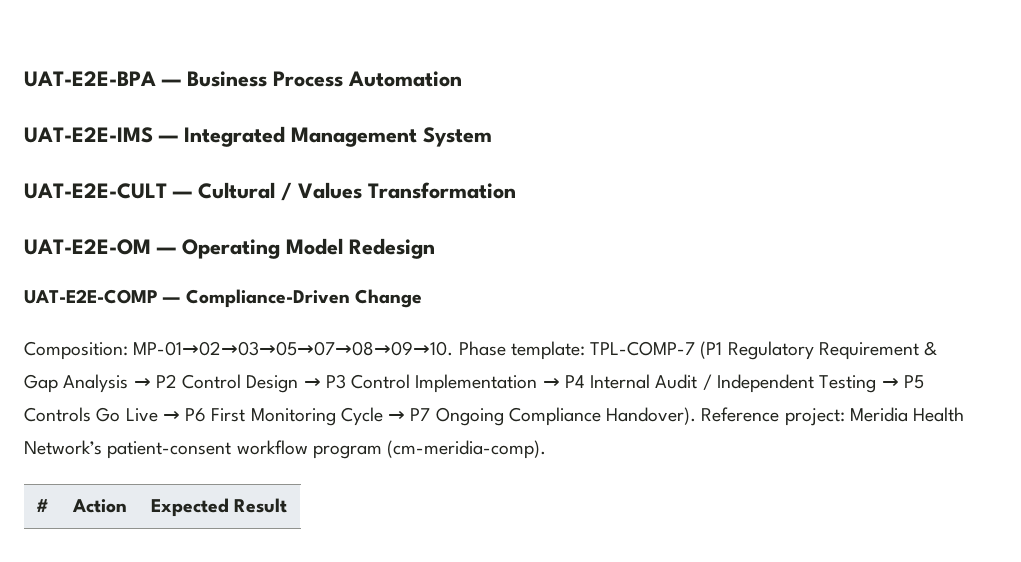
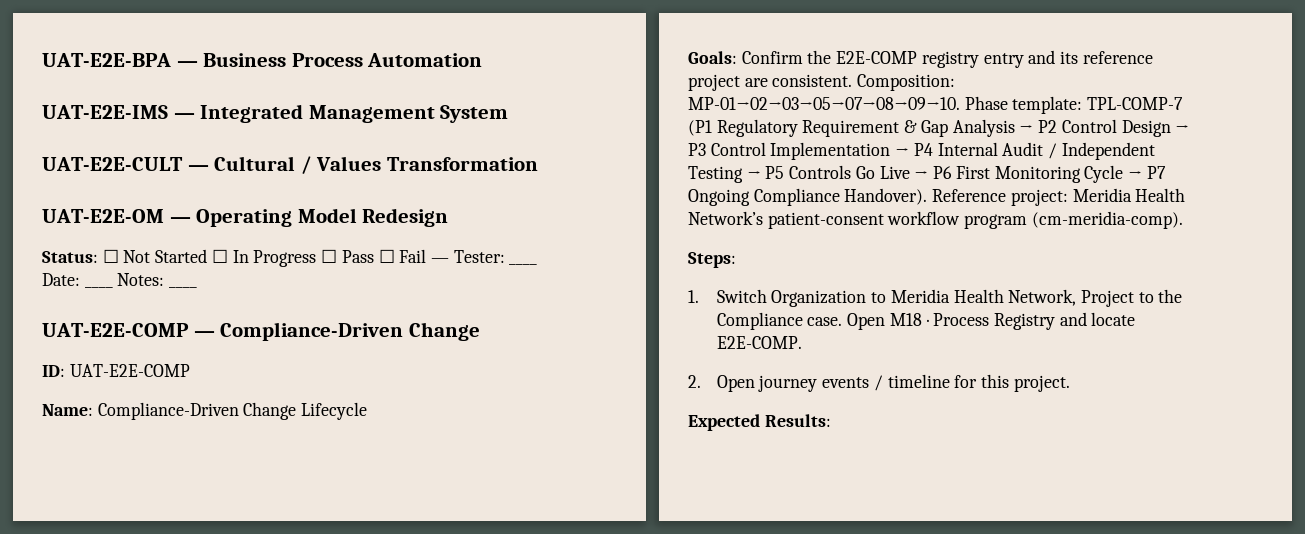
[24,289,422,308] UAT-E2E-COMP — Compliance-Driven Change // -> [42,249,505,267] [509,263,538,265] [42,273,80,286] [84,286,113,288] [117,273,165,286] [169,286,198,288] [42,322,480,341] [42,364,190,377] [42,402,368,420] [688,50,1153,68] [688,74,853,91] Status: ☐ Not Started ☐ In Progress ☐ Pass ☐ Fail — Tester: ____ Date: ____ Notes: ____ // UAT-E2E-COMP — Compliance-Driven Change // ID: UAT-E2E-COMP // Name: Compliance-Driven Change Lifecycle // Goals: Confirm the E2E-COMP registry entry and its reference project are consistent.
[35,499,49,512] [71,499,127,513] [150,498,287,517] // # | Action | Expected Result -> [688,252,736,268] [688,289,1183,307] [716,312,1136,330] [716,336,802,349] [688,374,1070,392] [688,414,831,431] // Steps: // 1. Switch Organization to Meridia Health Network, Project to the Compliance case. Open M18 · Process Registry and locate E2E-COMP. // 2. Open journey events / timeline for this project. // Expected Results:

